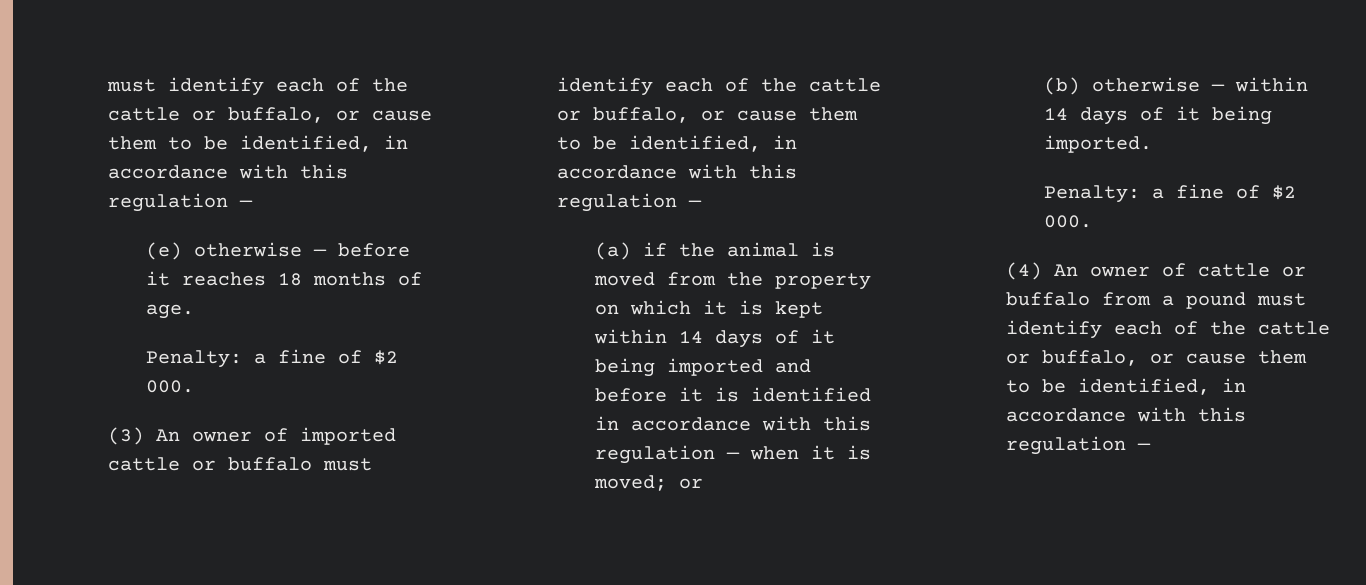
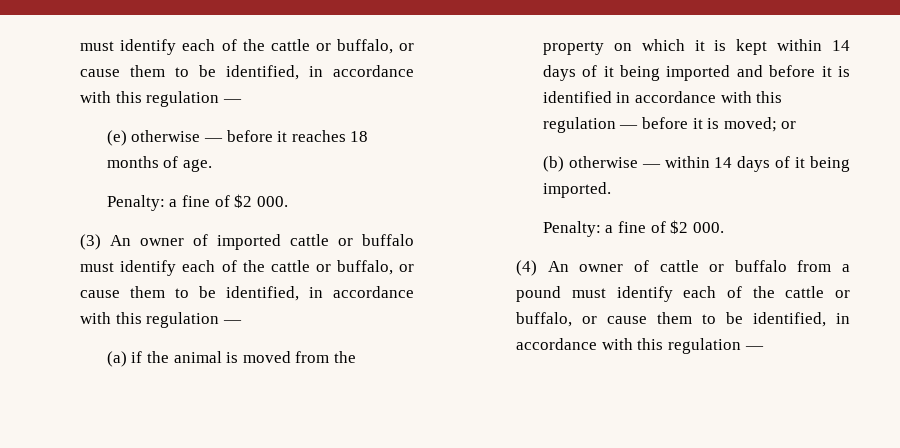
[749,446,799,460] when -> [642,117,689,129] before

